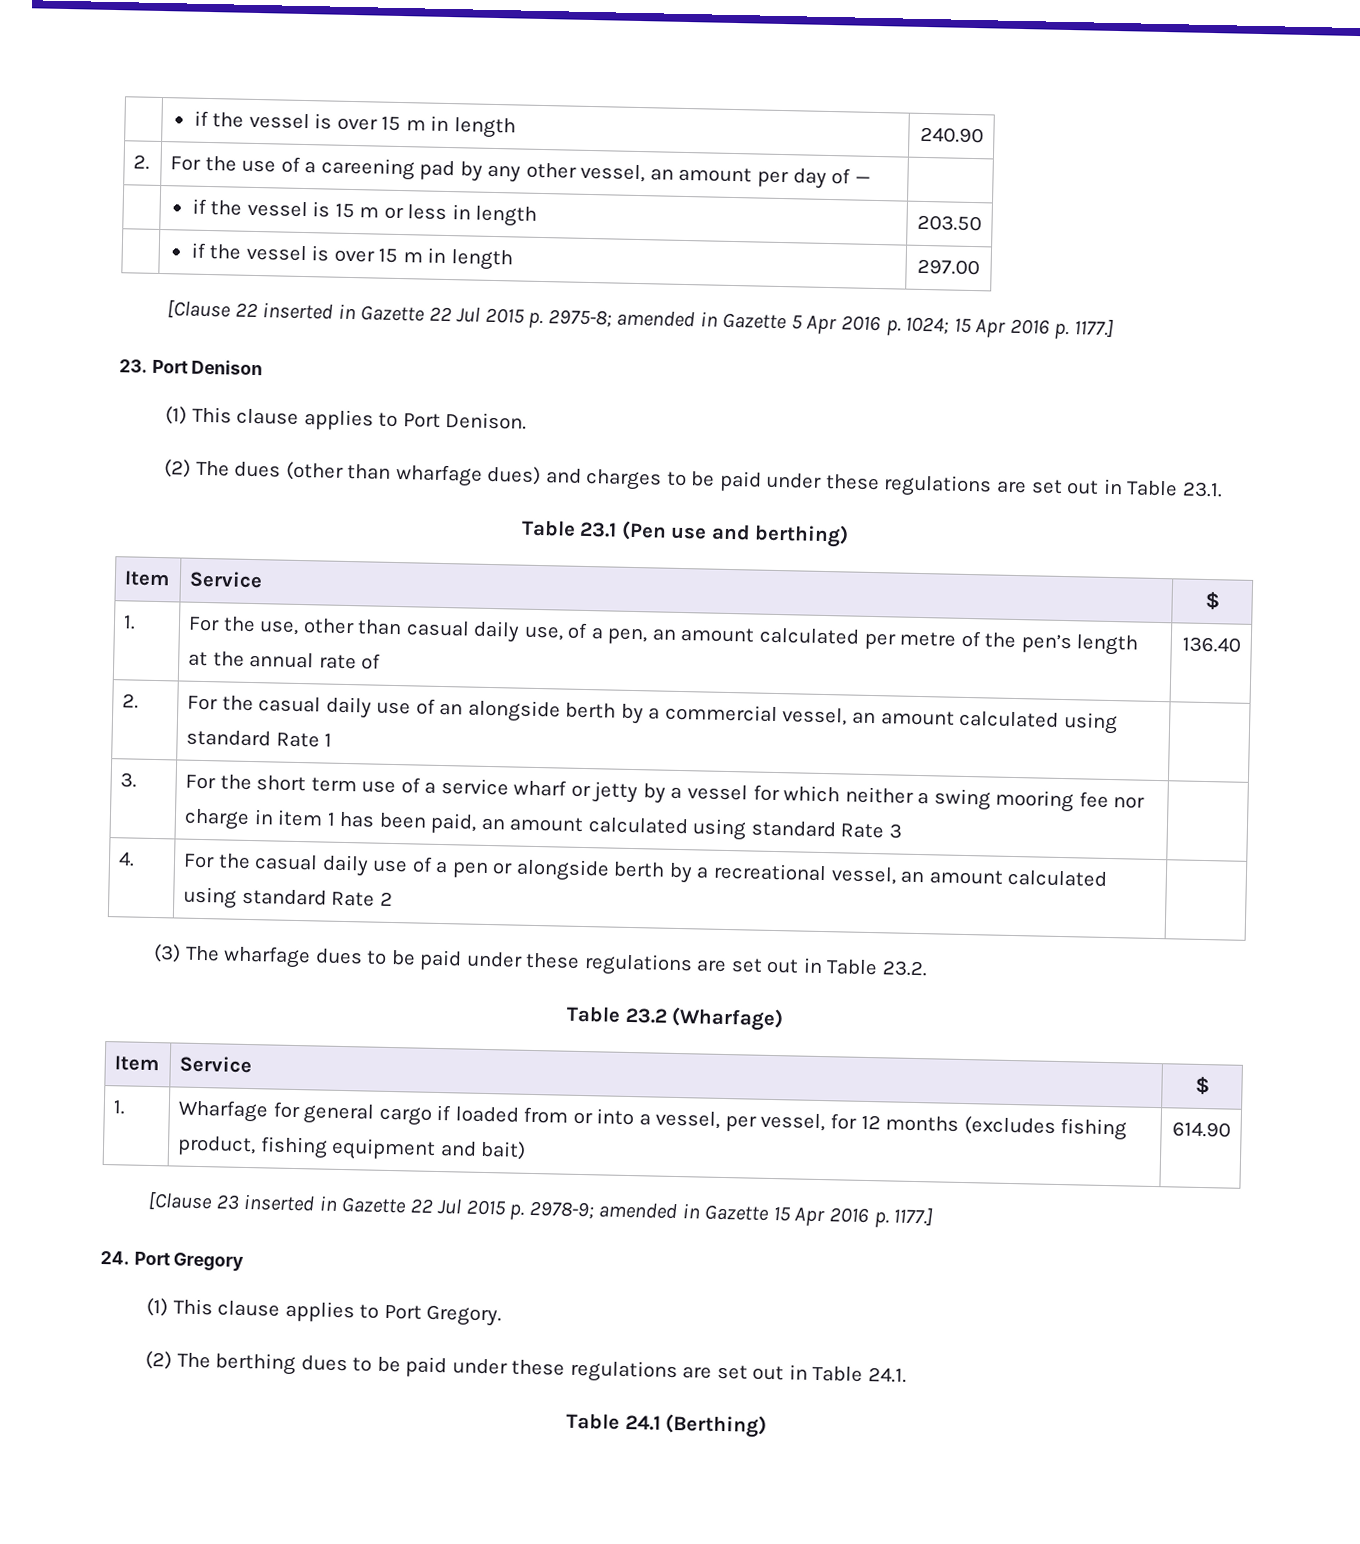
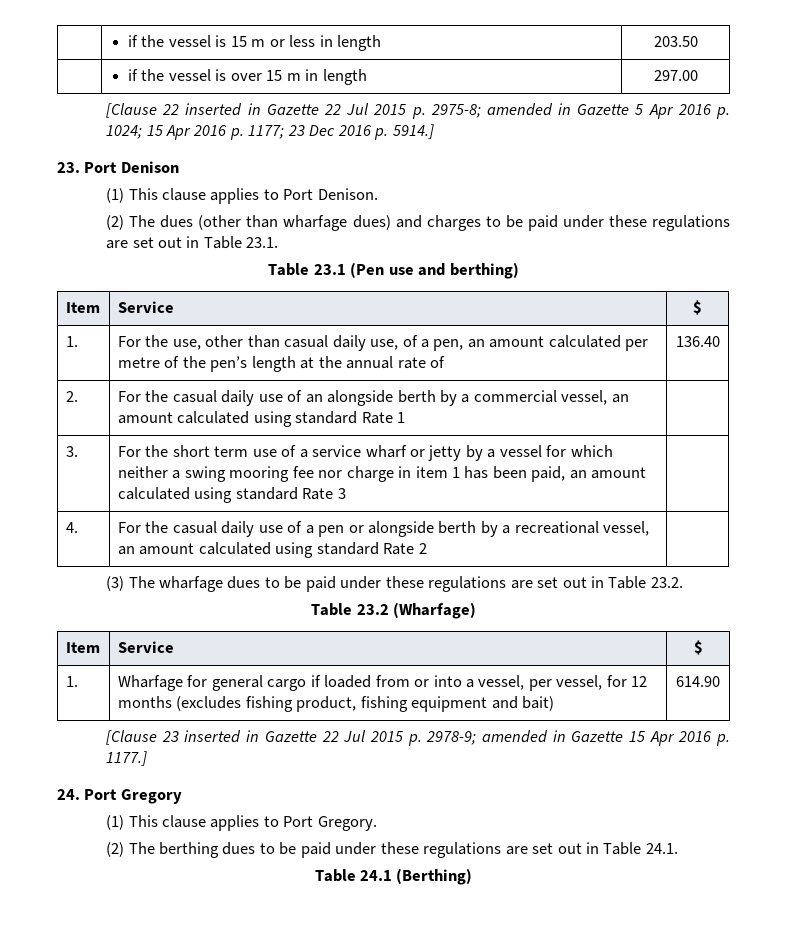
[193,110,516,139] [919,126,984,144] [133,154,151,170] [170,155,871,189] | if the vessel is over 15 m in length | 240.90 // 2. | For the use of a careening pad by any other vessel, an amount per day of — | // -> (128, 41) none
[1073,319,1114,338] 1177.] -> [248,124,434,140] 1177; 23 Dec 2016 p. 5914.]

